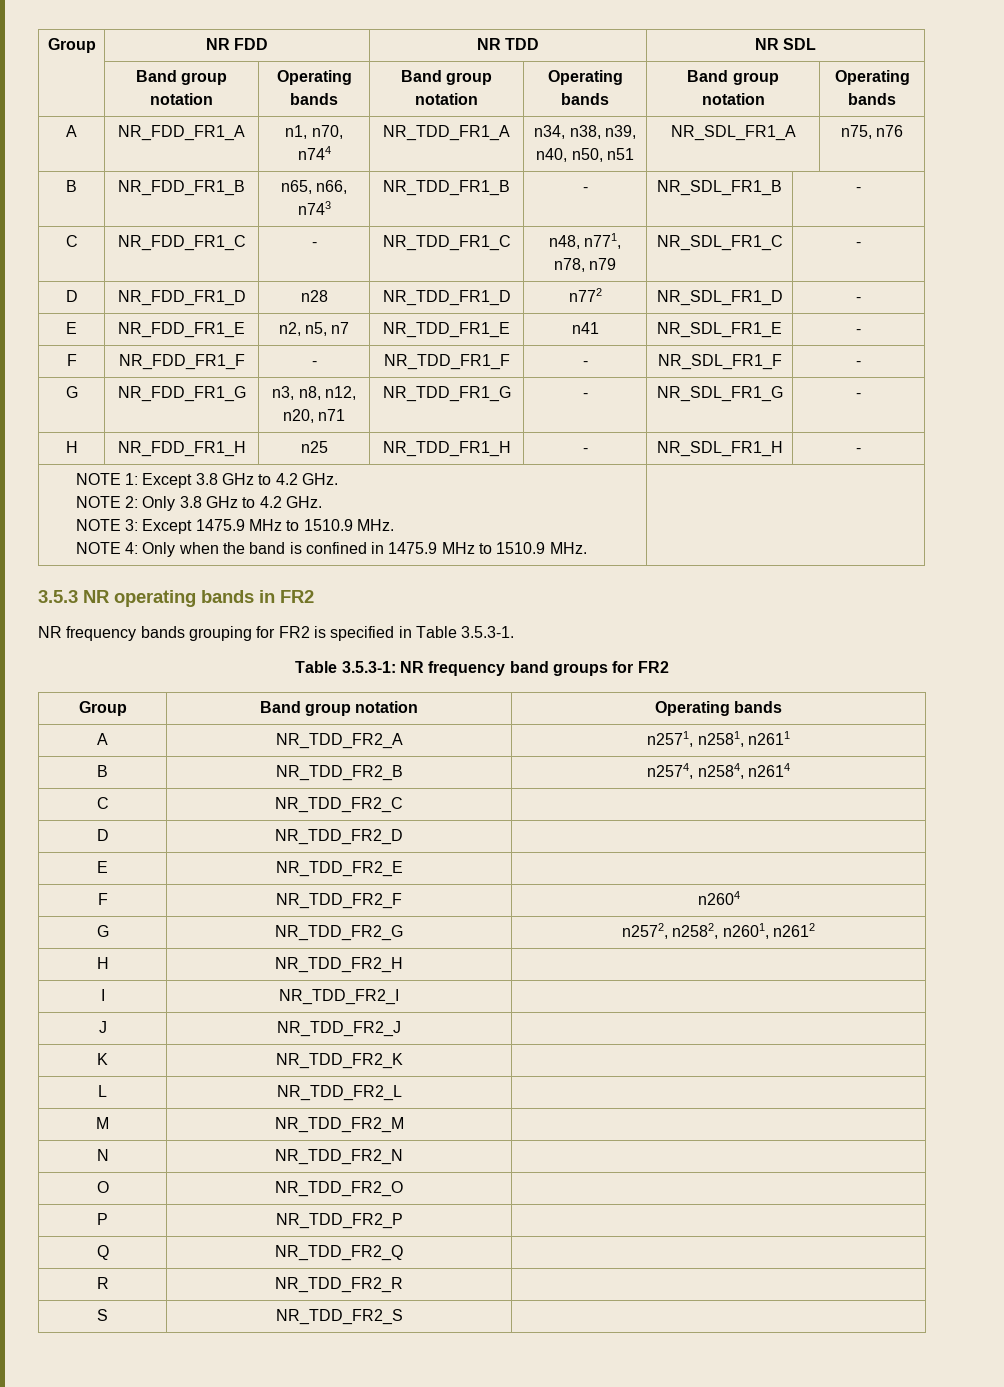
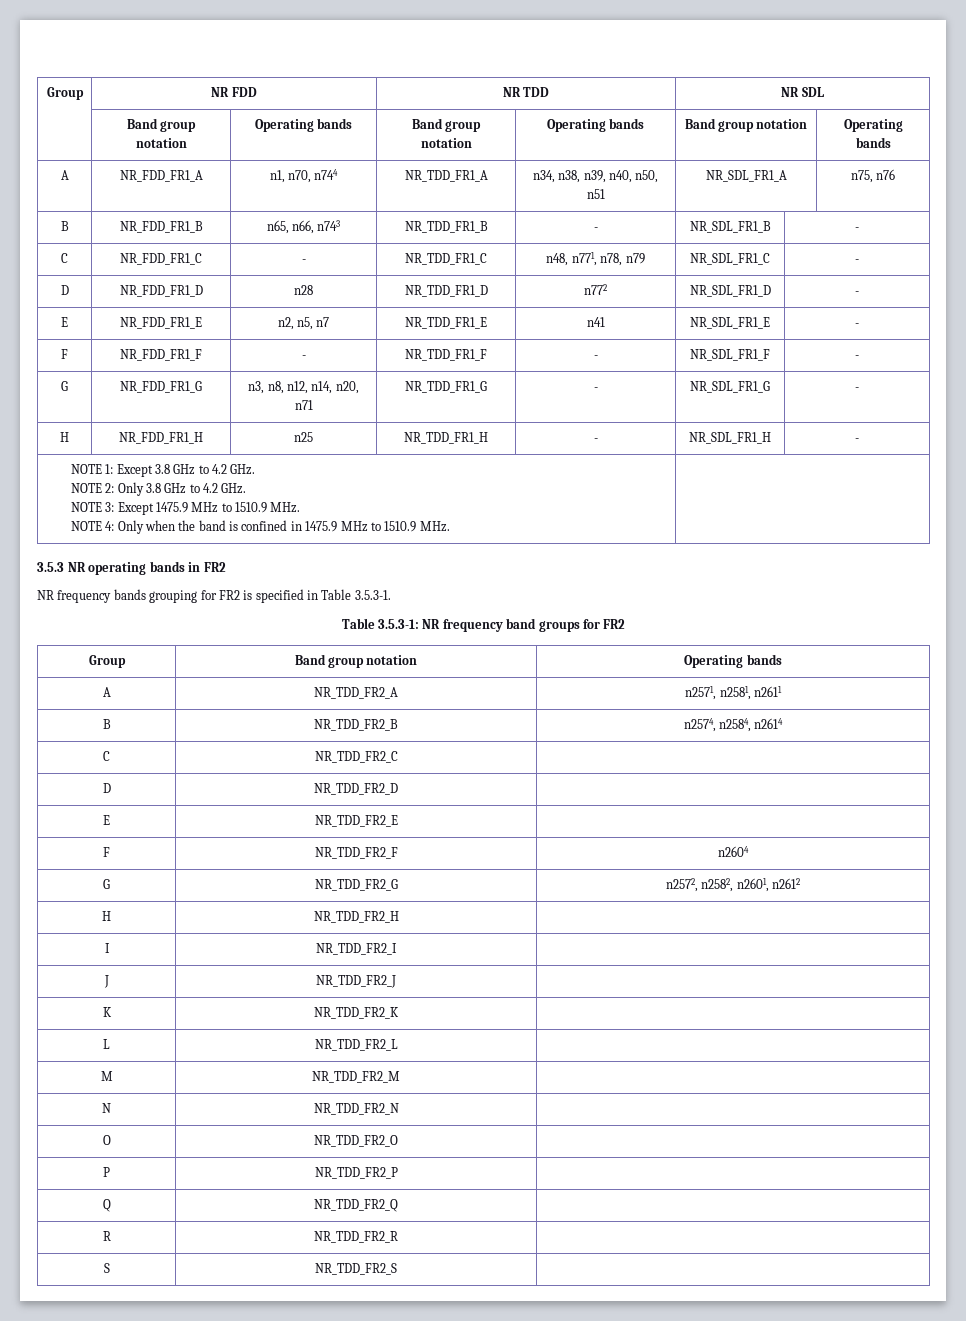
(356, 393) none -> [311,381,333,394] n14,

